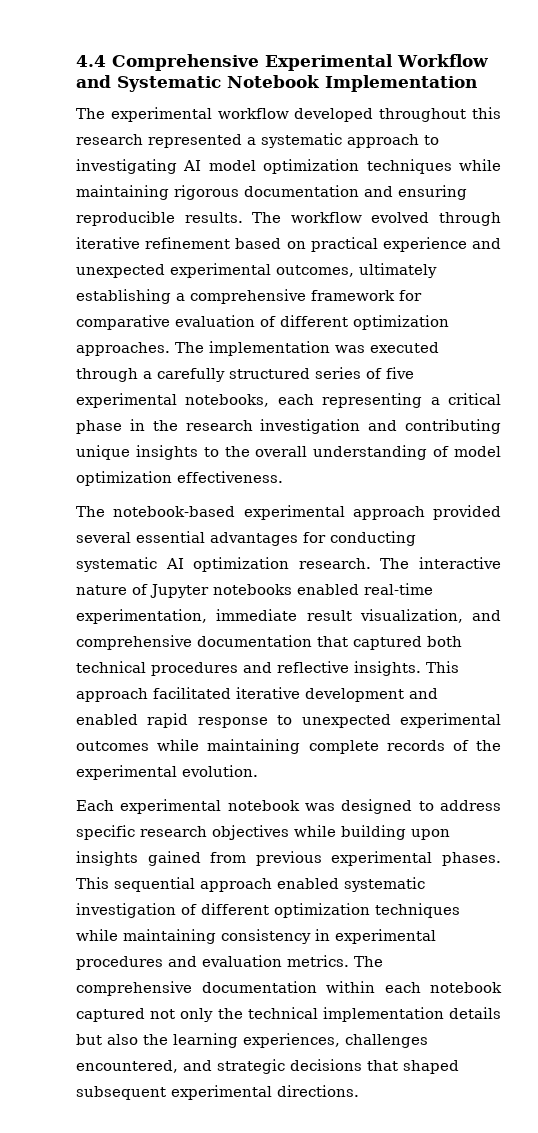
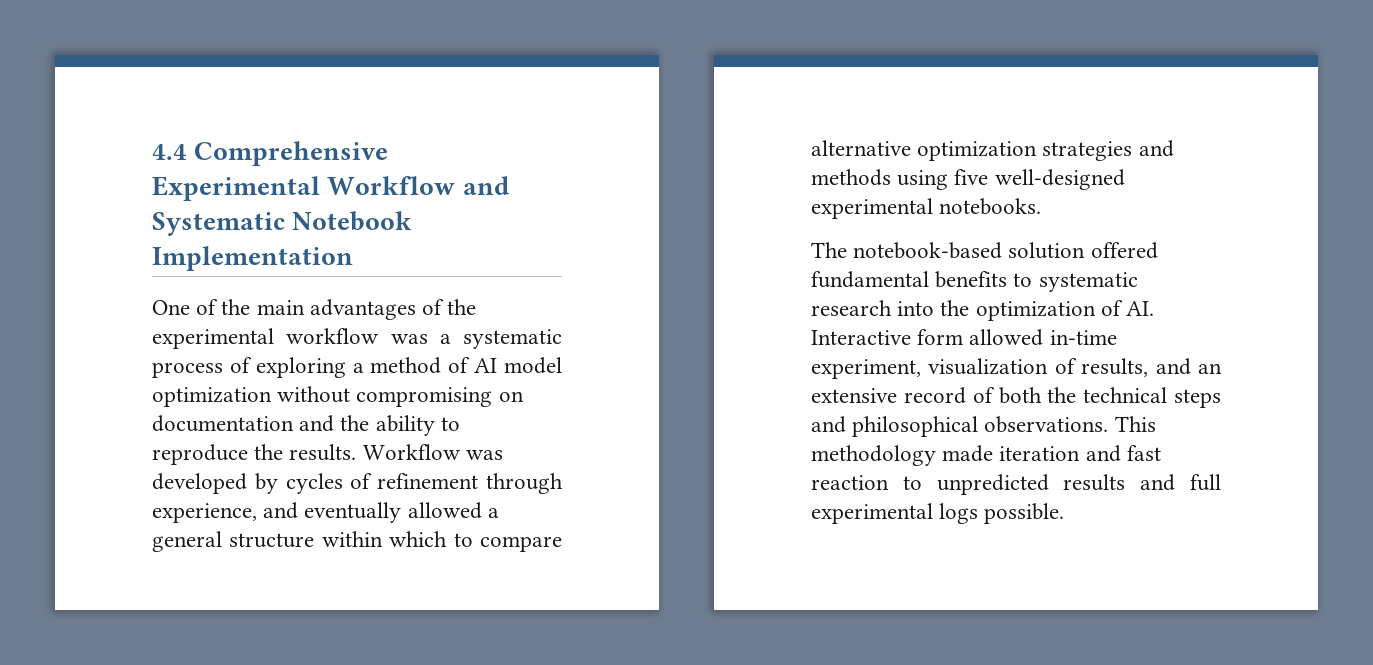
[76,107,502,122] [76,133,439,148] [76,159,501,174] [76,185,467,200] [76,211,501,226] [76,237,501,252] [76,263,437,278] [76,289,422,304] [76,315,449,330] [76,341,439,356] [76,367,414,382] [76,393,501,408] [76,419,501,434] [76,445,501,460] [76,471,283,486] [76,505,501,520] [76,531,416,546] [76,557,501,572] [76,583,433,598] [76,609,501,624] [76,635,462,650] [76,661,459,676] [76,687,438,702] [76,713,501,728] [76,739,502,754] [76,765,258,780] [76,799,501,814] [76,825,450,840] [76,851,501,866] [76,877,425,892] [76,903,460,918] [76,929,436,944] [76,955,383,970] [76,981,502,996] [76,1007,501,1022] [76,1033,428,1048] [76,1059,459,1074] [76,1085,359,1100] The experimental workflow developed throughout this research represented a systematic approach to investigating AI model optimization techniques while maintaining rigorous documentation and ensuring reproducible results. The workflow evolved through iterative refinement based on practical experience and unexpected experimental outcomes, ultimately establishing a comprehensive framework for comparative evaluation of different optimization approaches. The implementation was executed through a carefully structured series of five experimental notebooks, each representing a critical phase in the research investigation and contributing unique insights to the overall understanding of model optimization effectiveness. // The notebook-based experimental approach provided several essential advantages for conducting systematic AI optimization research. The interactive nature of Jupyter notebooks enabled real-time experimentation, immediate result visualization, and comprehensive documentation that captured both technical procedures and reflective insights. This approach facilitated iterative development and enabled rapid response to unexpected experimental outcomes while maintaining complete records of the experimental evolution. // Each experimental notebook was designed to address specific research objectives while building upon insights gained from previous experimental phases. This sequential approach enabled systematic investigation of different optimization techniques while maintaining consistency in experimental procedures and evaluation metrics. The comprehensive documentation within each notebook captured not only the technical implementation details but also the learning experiences, challenges encountered, and strategic decisions that shaped subsequent experimental directions. -> [152,299,477,320] [152,328,562,349] [152,357,562,378] [152,386,524,407] [152,415,460,436] [152,444,503,465] [152,473,563,494] [152,502,499,523] [152,531,562,552] [811,140,1174,161] [811,169,1125,190] [811,198,1042,219] [811,242,1158,259] [811,271,1138,292] [811,300,1155,321] [811,329,1117,346] [811,358,1222,379] [811,387,1221,408] [811,416,1156,437] [811,445,1161,466] [811,474,1221,495] [811,503,1065,524] One of the main advantages of the experimental workflow was a systematic process of exploring a method of AI model optimization without compromising on documentation and the ability to reproduce the results. Workflow was developed by cycles of refinement through experience, and eventually allowed a general structure within which to compare alternative optimization strategies and methods using five well-designed experimental notebooks. // The notebook-based solution offered fundamental benefits to systematic research into the optimization of AI. Interactive form allowed in-time experiment, visualization of results, and an extensive record of both the technical steps and philosophical observations. This methodology made iteration and fast reaction to unpredicted results and full experimental logs possible.

